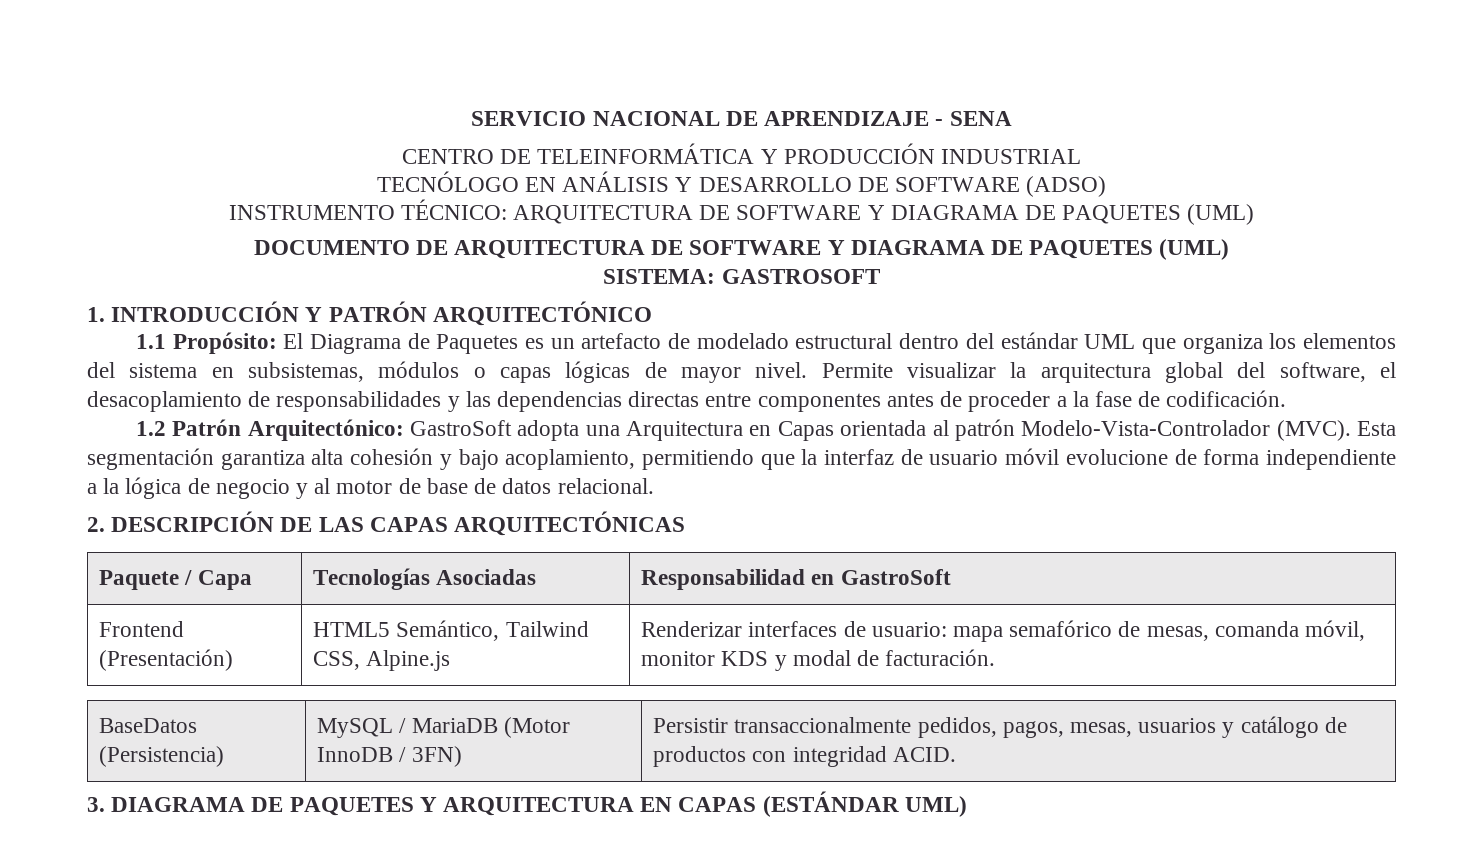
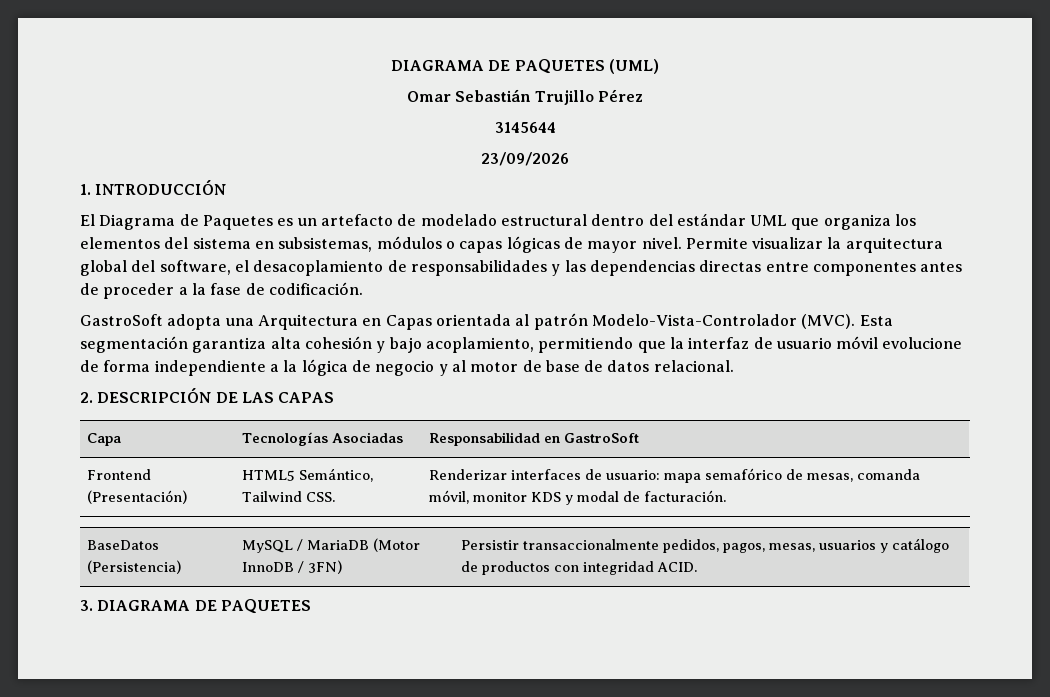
[471,111,1012,126] [401,143,1082,164] [376,171,1107,197] [228,199,1255,225] [253,239,1230,260] [603,269,880,284] [87,301,652,326] [135,332,277,354] SERVICIO NACIONAL DE APRENDIZAJE - SENA // CENTRO DE TELEINFORMÁTICA Y PRODUCCIÓN INDUSTRIAL // TECNÓLOGO EN ANÁLISIS Y DESARROLLO DE SOFTWARE (ADSO) // INSTRUMENTO TÉCNICO: ARQUITECTURA DE SOFTWARE Y DIAGRAMA DE PAQUETES (UML) // DOCUMENTO DE ARQUITECTURA DE SOFTWARE Y DIAGRAMA DE PAQUETES (UML) // SISTEMA: GASTROSOFT // 1. INTRODUCCIÓN Y PATRÓN ARQUITECTÓNICO // 1.1 Propósito: -> [391,59,659,74] [407,89,643,105] [494,122,556,133] [481,152,569,166] [80,180,227,195] DIAGRAMA DE PAQUETES (UML) // Omar Sebastián Trujillo Pérez // 3145644 // 23/09/2026 // 1. INTRODUCCIÓN //
[135,419,404,441] 1.2 Patrón Arquitectónico: -> (363, 288) none
[454,511,686,536] [99,570,193,590] ARQUITECTÓNICAS // Paquete / -> (335, 397) //
[313,650,451,671] CSS, Alpine.js -> [305,492,335,502] CSS.
[419,791,967,817] Y ARQUITECTURA EN CAPAS (ESTÁNDAR UML) -> (311, 606) none

